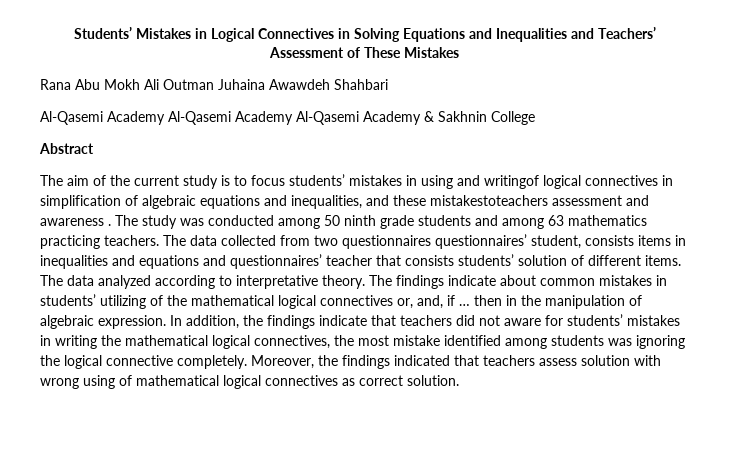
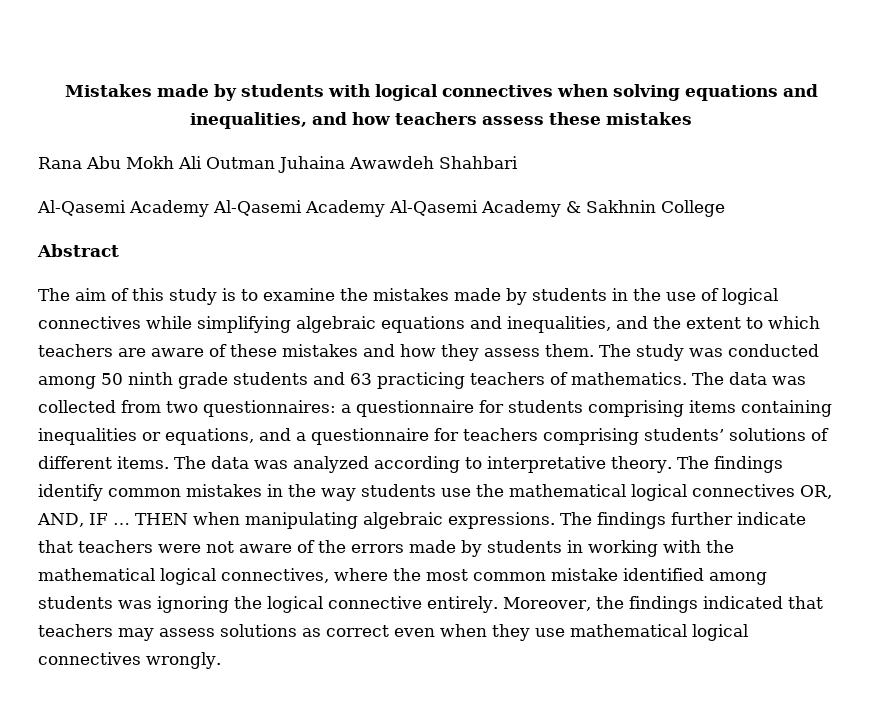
[73,26,656,42] [269,47,459,58] Students’ Mistakes in Logical Connectives in Solving Equations and Inequalities and Teachers’ Assessment of These Mistakes -> [64,84,818,101] [190,112,692,129] Mistakes made by students with logical connectives when solving equations and inequalities, and how teachers assess these mistakes
[110,175,179,186] the current -> [132,288,164,301] this
[251,174,673,189] [40,195,138,209] focus students’ mistakes in using and writingof logical connectives in simplification of -> [263,288,778,305] [38,316,291,333] examine the mistakes made by students in the use of logical connectives while simplifying
[393,195,649,206] [40,218,111,226] these mistakestoteachers assessment and awareness . -> [653,316,820,329] [38,344,594,361] the extent to which teachers are aware of these mistakes and how they assess them.
[502,215,647,229] [40,235,217,249] among 63 mathematics practicing teachers. The data -> [350,372,806,389] 63 practicing teachers of mathematics. The data was
[342,234,686,249] [40,254,567,269] questionnaires questionnaires’ student, consists items in inequalities and equations and questionnaires’ teacher that consists students’ solution -> [203,400,832,417] [38,428,806,445] questionnaires: a questionnaire for students comprising items containing inequalities or equations, and a questionnaire for teachers comprising students’ solutions
(94, 280) none -> [254,460,288,469] was
[448,275,536,286] indicate about -> [38,484,103,501] identify
[40,294,642,309] [40,315,315,329] students’ utilizing of the mathematical logical connectives or, and, if … then in the manipulation of algebraic expression. In addition, the findings -> [288,484,832,501] [37,512,733,529] the way students use the mathematical logical connectives OR, AND, IF … THEN when manipulating algebraic expressions. The findings further
[456,315,475,326] did -> [158,544,201,553] were
[545,314,680,326] [40,335,97,349] for students’ mistakes in writing -> [297,540,701,557] of the errors made by students in working with
(330, 342) none -> [334,568,388,581] where
(389, 340) none -> [473,572,546,581] common
[177,355,247,369] completely. -> [427,596,498,613] entirely.
[539,355,661,366] [40,375,459,389] assess solution with wrong using of mathematical logical connectives as correct solution. -> [118,624,748,641] [38,652,221,669] may assess solutions as correct even when they use mathematical logical connectives wrongly.

